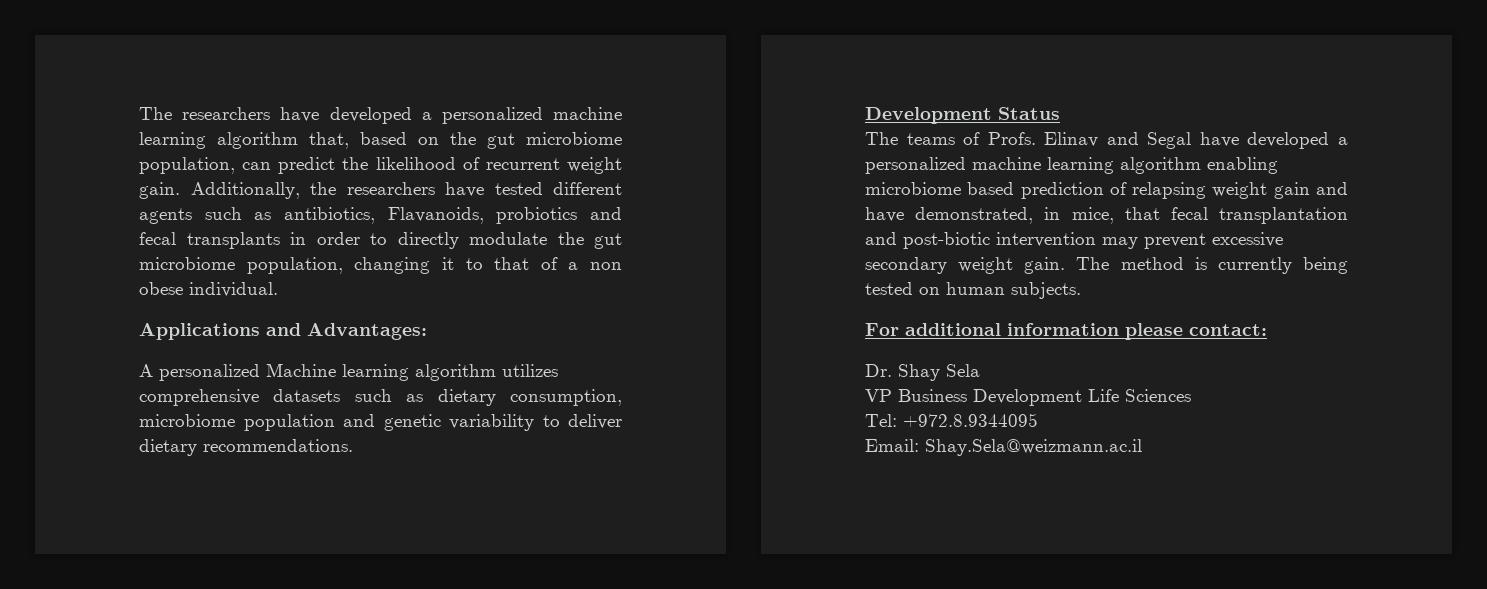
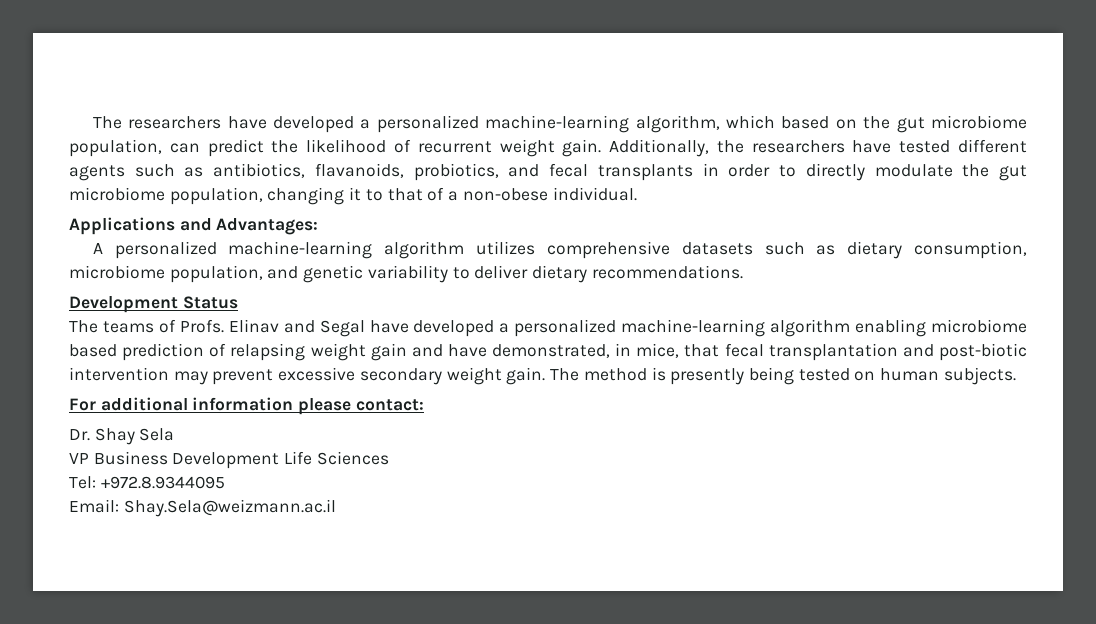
[553,107,622,120] [139,132,349,149] machine learning algorithm that, -> [485,115,775,133] machine-learning algorithm, which
[387,207,578,224] Flavanoids, probiotics -> [314,163,499,181] flavanoids, probiotics,
[590,262,622,270] [139,282,183,295] non obese -> [462,188,548,201] non-obese
[266,363,409,381] Machine learning -> [228,241,373,259] machine-learning
[243,414,335,431] population -> [169,265,263,283] population,
[972,157,1114,174] machine learning -> [621,319,766,337] machine-learning
[1217,257,1292,274] currently -> [670,368,745,385] presently

